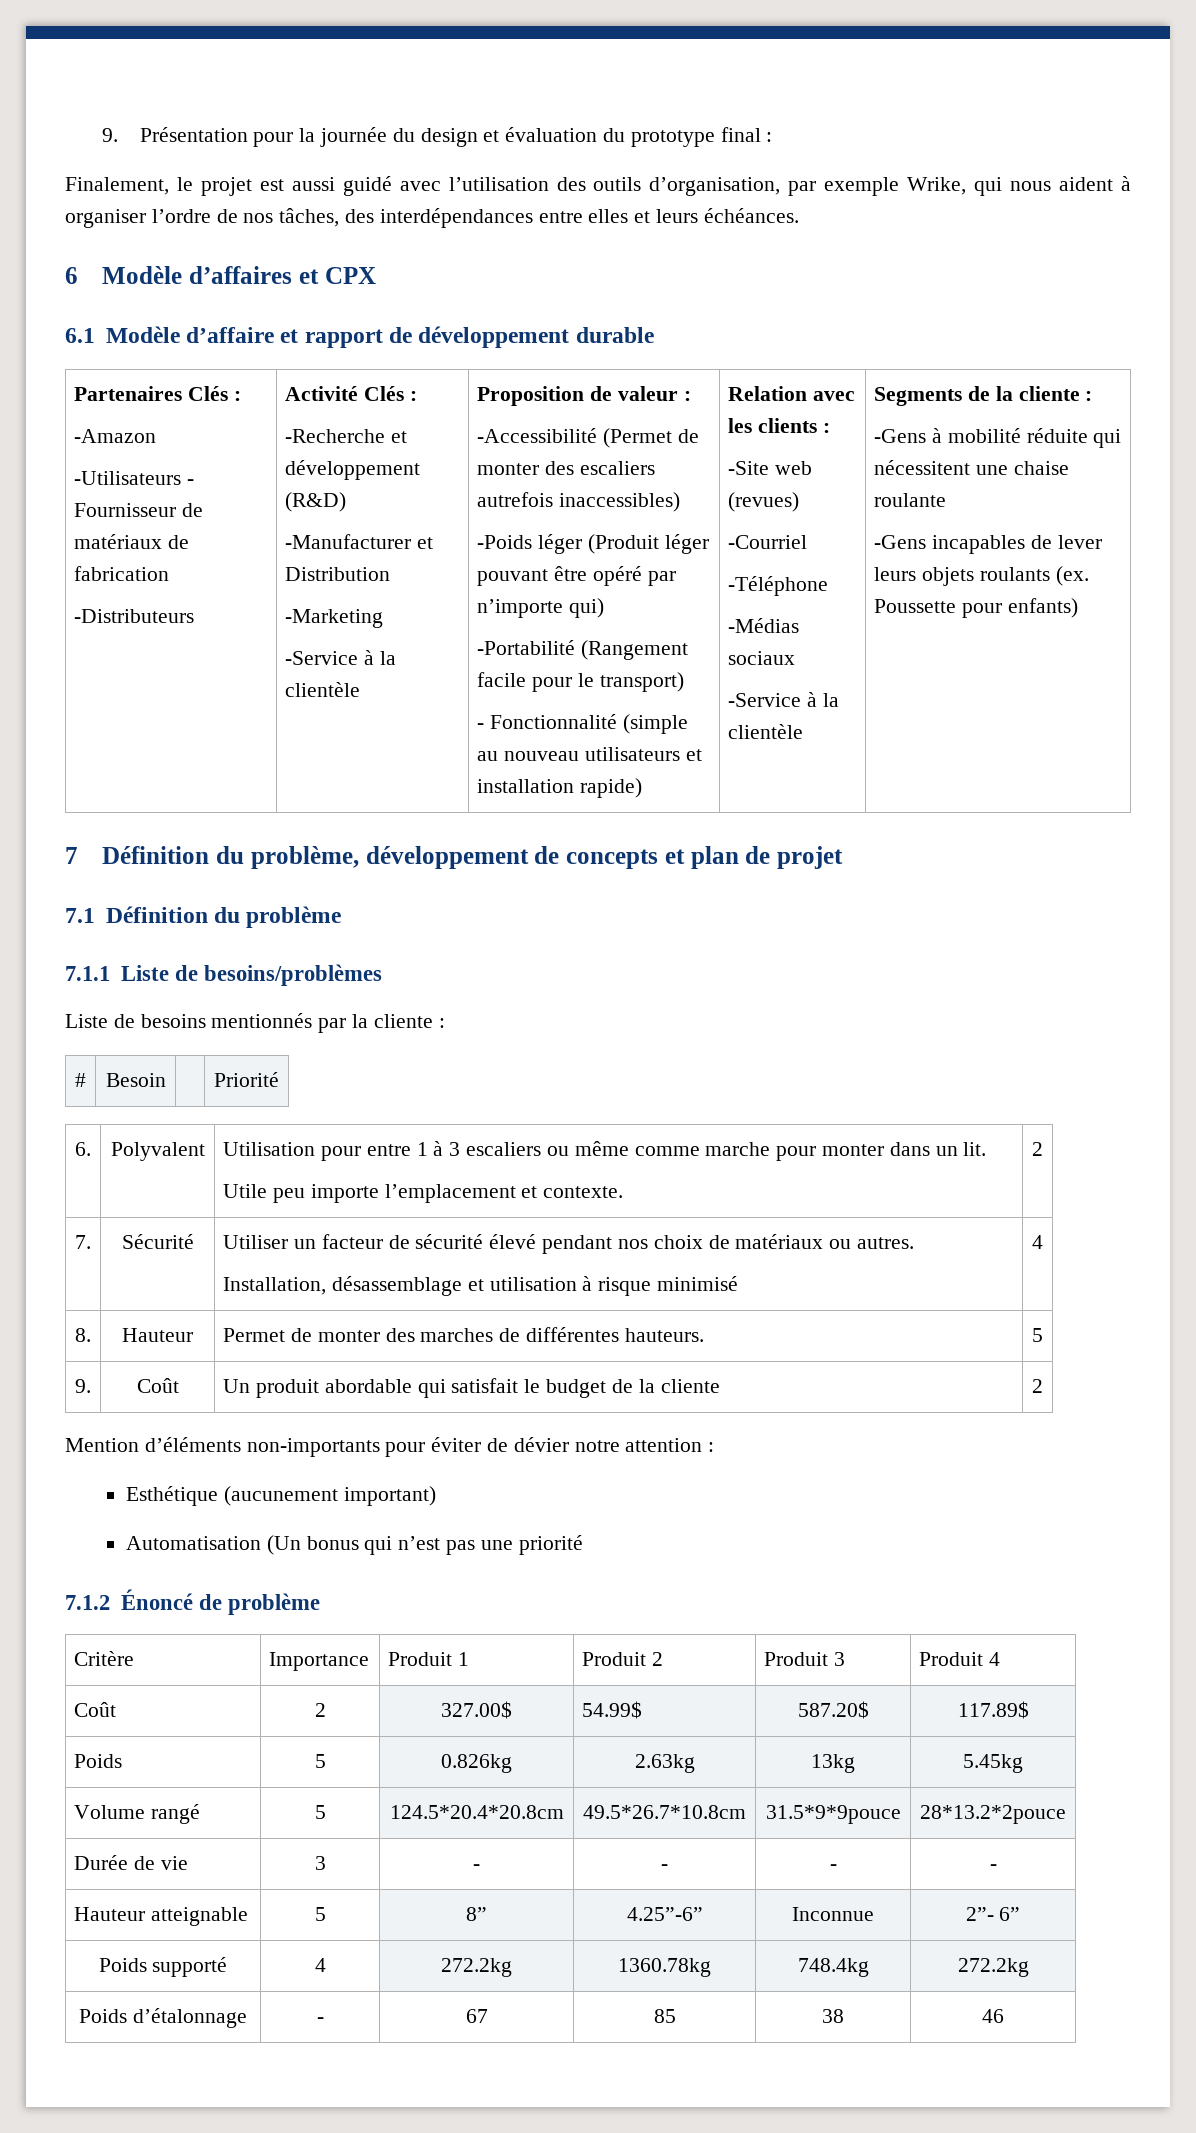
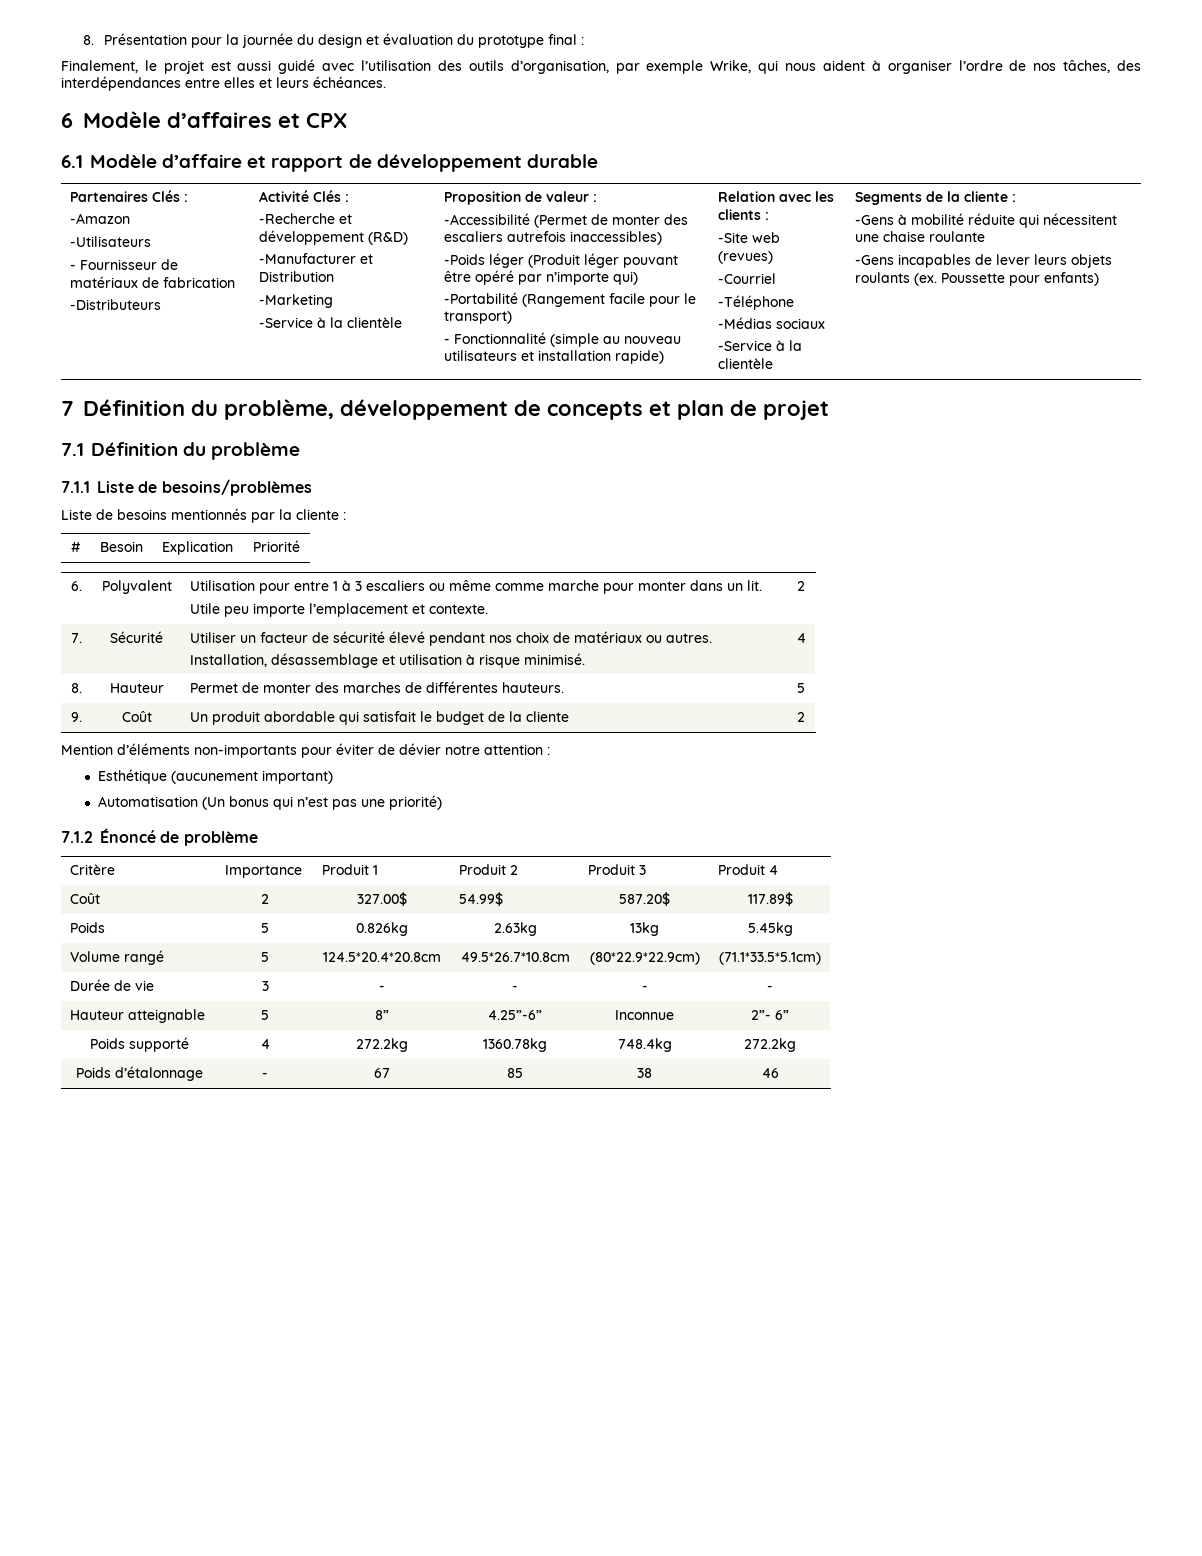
[102,128,119,142] 9. -> [82,35,94,45] 8.
(182, 478) none -> (152, 241) //
(166, 1080) none -> [162,541,233,555] Explication
[657,1276,739,1291] minimisé -> [524,653,586,665] minimisé.
[518,1535,583,1555] priorité -> [388,795,442,810] priorité)
[765,1805,901,1824] [920,1805,1066,1824] 31.5*9*9pouce | 28*13.2*2pouce -> [589,952,700,965] [719,952,821,965] (80*22.9*22.9cm) | (71.1*33.5*5.1cm)

